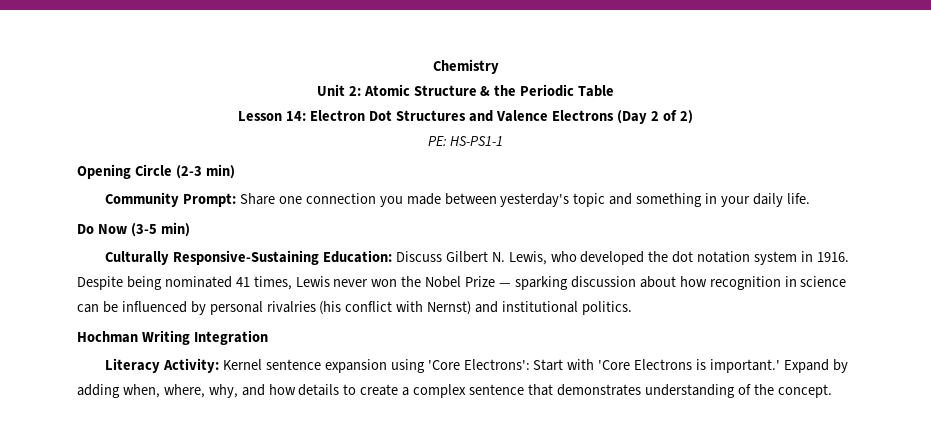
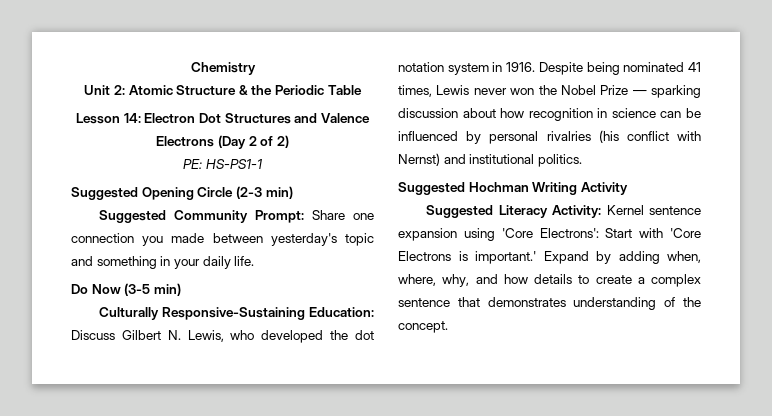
(504, 141) none -> [71,187,138,200] Suggested
(235, 171) none -> [98,210,166,223] Suggested
(632, 308) none -> [398,182,465,195] Suggested
[193,330,268,345] Integration // -> [580,182,628,195] [425,205,493,218] Activity // Suggested

